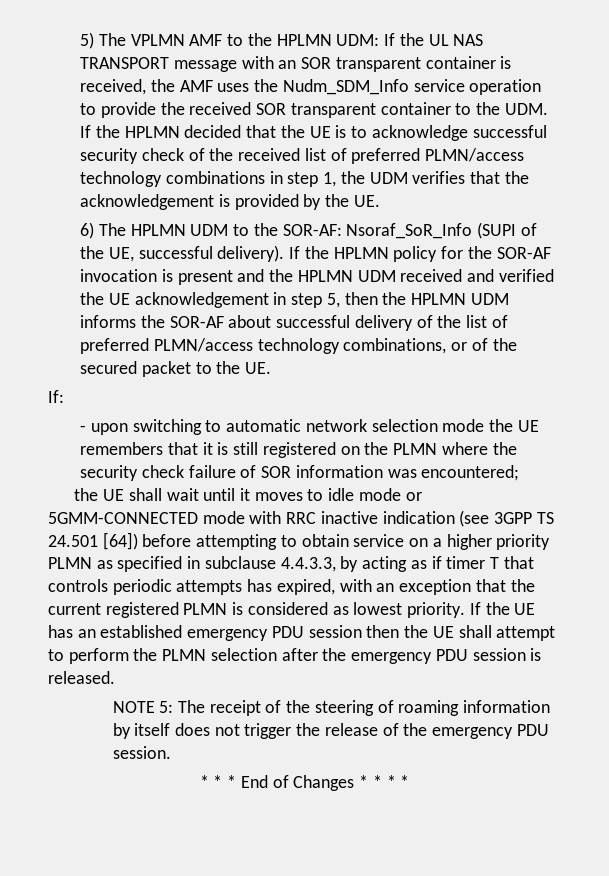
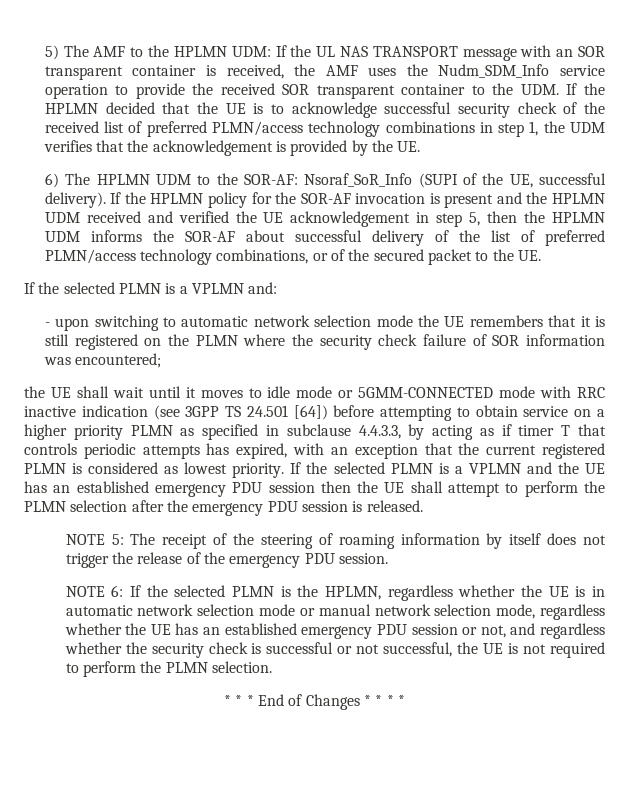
[130,34,185,46] VPLMN -> (89, 51) none
[48,390,64,403] If: -> [24,282,278,294] If the selected PLMN is a VPLMN and:
(510, 608) none -> [333,462,579,474] selected PLMN is a VPLMN and the
(171, 752) none -> [65,585,605,601] [65,604,605,620] [64,623,605,639] [64,642,606,658] [65,661,272,677] // NOTE 6: If the selected PLMN is the HPLMN, regardless whether the UE is in automatic network selection mode or manual network selection mode, regardless whether the UE has an established emergency PDU session or not, and regardless whether the security check is successful or not successful, the UE is not required to perform the PLMN selection.

